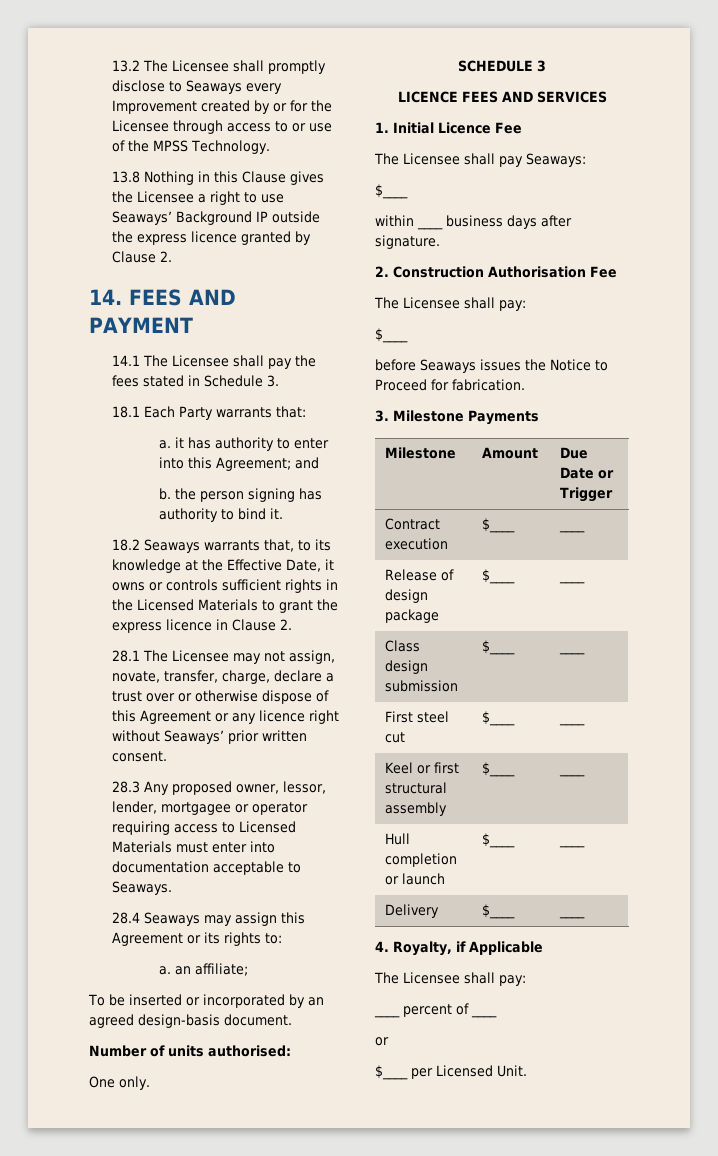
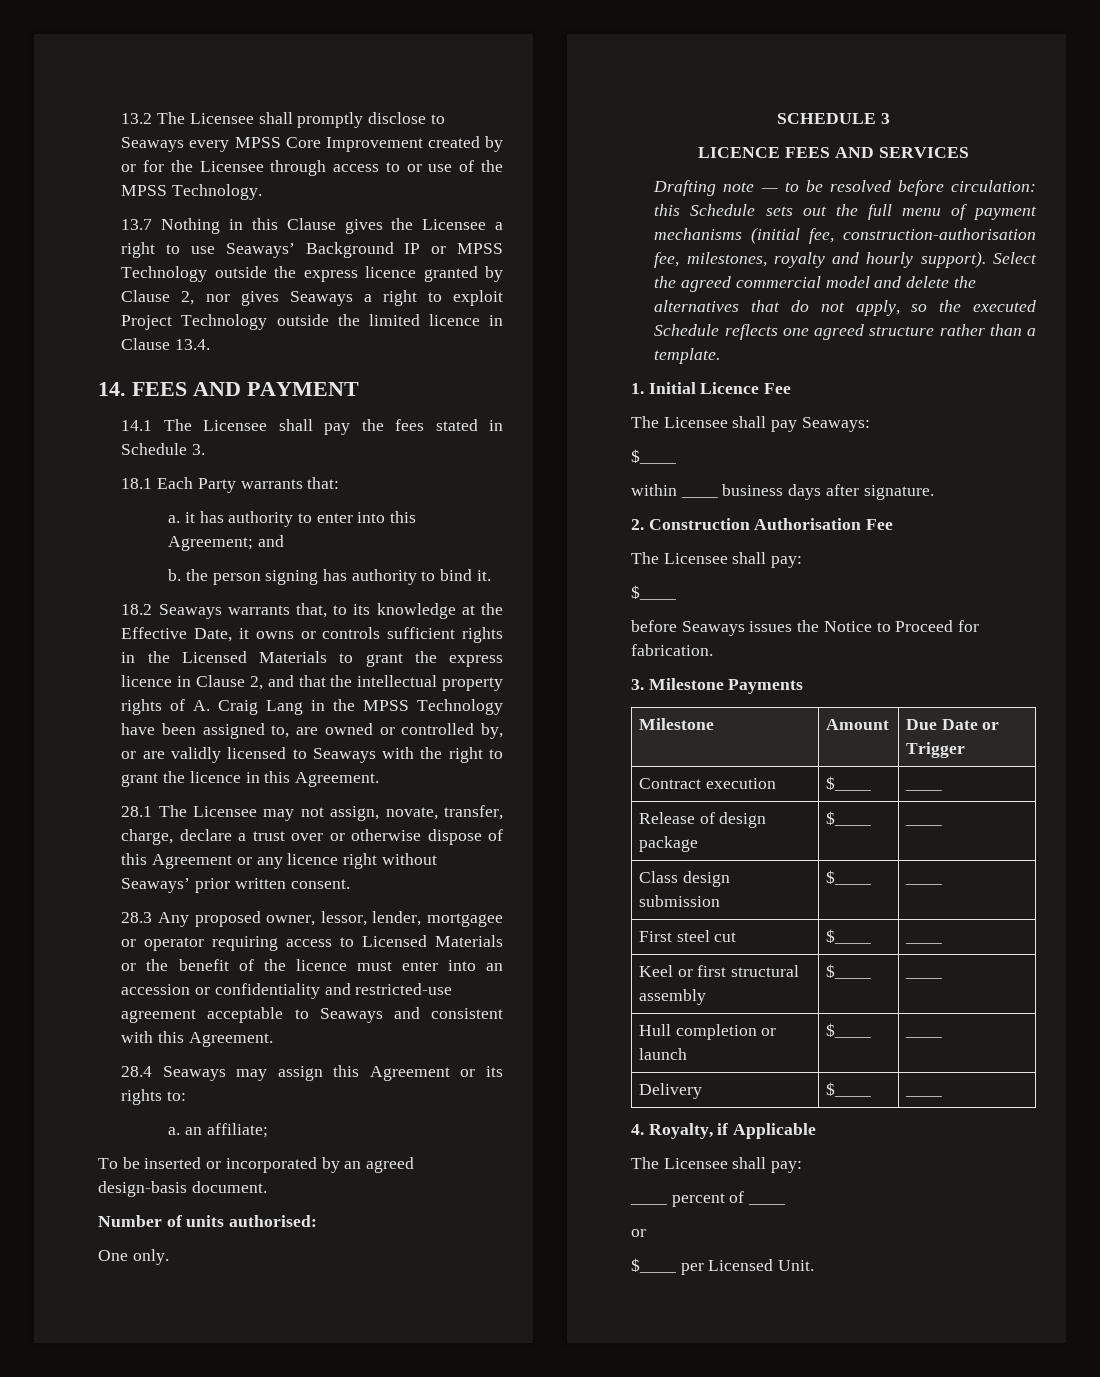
(283, 88) none -> [234,137,321,148] MPSS Core
[112,171,141,183] 13.8 -> [121,219,153,230] 13.7
(269, 216) none -> [431,243,503,254] [121,266,208,282] or MPSS Technology
[160,251,173,262] 2. -> [181,290,504,306] [121,314,503,330] [121,338,211,350] 2, nor gives Seaways a right to exploit Project Technology outside the limited licence in Clause 13.4.
[280,619,293,630] 2. -> [249,675,503,691] [121,699,503,715] [121,723,503,739] [121,747,503,763] [121,771,379,787] 2, and that the intellectual property rights of A. Craig Lang in the MPSS Technology have been assigned to, are owned or controlled by, or are validly licensed to Seaways with the right to grant the licence in this Agreement.
[176,841,276,853] [112,861,302,875] [112,881,173,895] must enter into documentation acceptable to Seaways. -> [121,959,503,971] [121,983,453,999] [121,1007,503,1023] [121,1031,273,1047] or the benefit of the licence must enter into an accession or confidentiality and restricted-use agreement acceptable to Seaways and consistent with this Agreement.
(607, 97) none -> [653,180,1036,196] [654,204,1037,220] [654,227,1036,244] [654,251,1037,268] [654,276,976,292] [654,300,1036,316] [654,324,1036,340] [654,348,721,364] // Drafting note — to be resolved before circulation: this Schedule sets out the full menu of payment mechanisms (initial fee, construction-authorisation fee, milestones, royalty and hourly support). Select the agreed commercial model and delete the alternatives that do not apply, so the executed Schedule reflects one agreed structure rather than a template.

